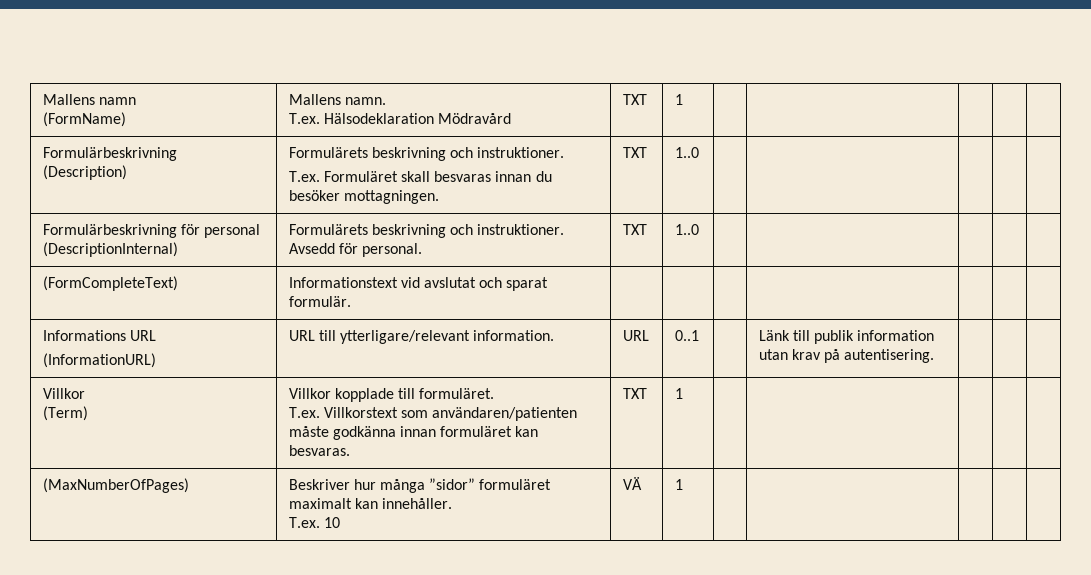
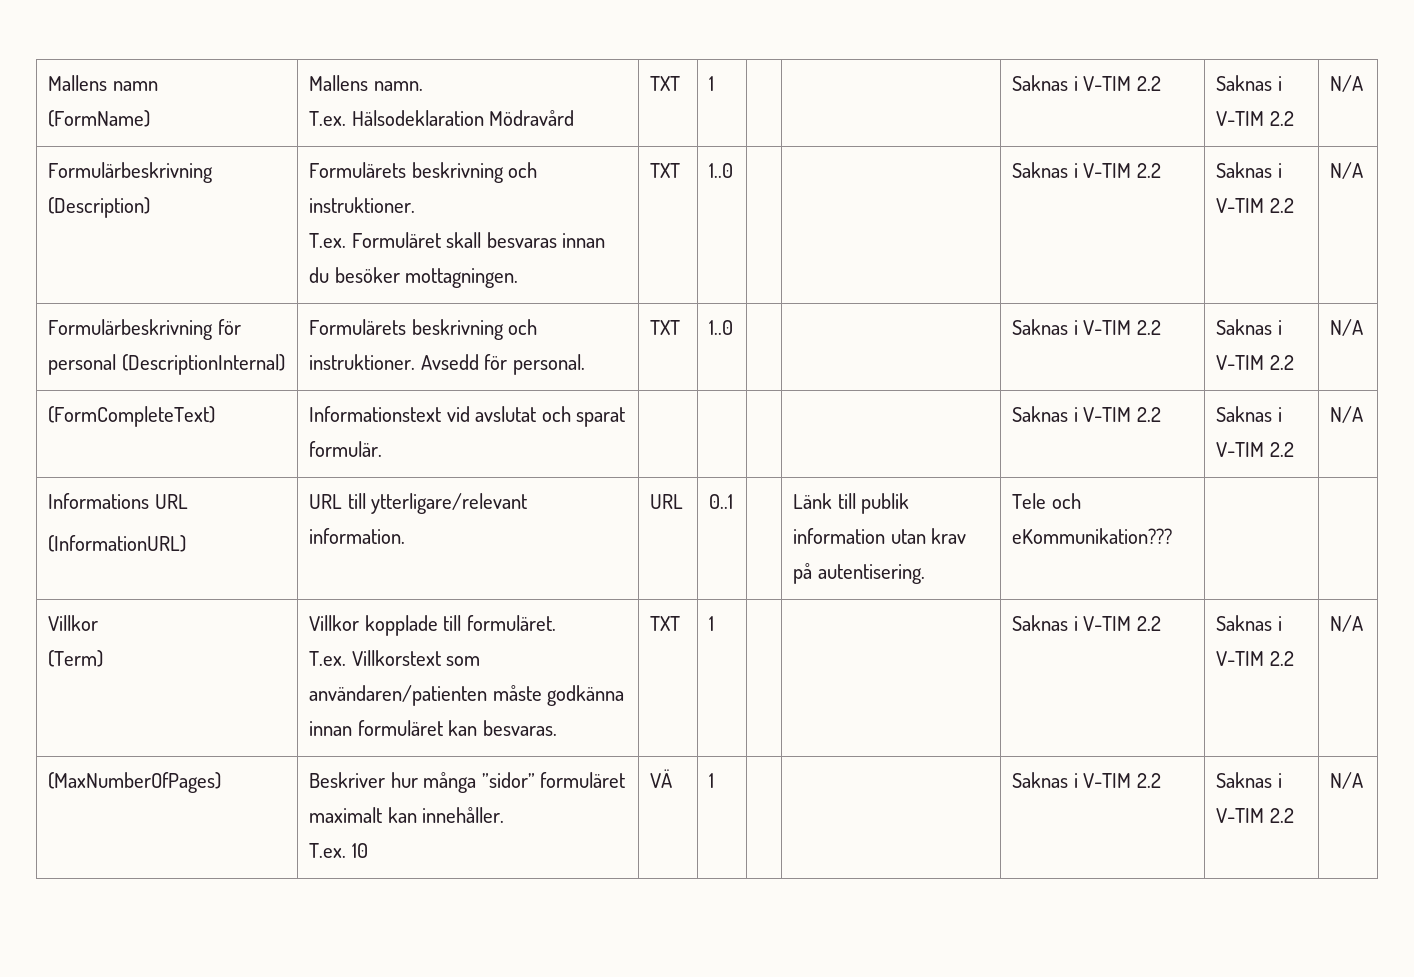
(683, 99) | | -> [1012,75,1161,91] [1216,75,1282,91] [1216,111,1294,126] [1330,75,1364,92] Saknas i V-TIM 2.2 | Saknas i V-TIM 2.2 | N/A
(699, 152) | | -> [1012,162,1161,178] [1216,162,1282,178] [1216,198,1294,213] [1330,162,1364,179] Saknas i V-TIM 2.2 | Saknas i V-TIM 2.2 | N/A
(699, 229) | | -> [1012,319,1161,335] [1216,319,1282,335] [1216,355,1294,370] [1330,319,1364,336] Saknas i V-TIM 2.2 | Saknas i V-TIM 2.2 | N/A
(351, 301) | | -> [1012,406,1161,422] [1216,406,1282,422] [1216,442,1294,457] [1330,406,1364,423] Saknas i V-TIM 2.2 | Saknas i V-TIM 2.2 | N/A
(935, 356) none -> [1012,493,1081,509] [1012,528,1173,544] Tele och eKommunikation???
(683, 393) | | -> [1012,615,1161,631] [1216,615,1282,631] [1216,651,1294,666] [1330,615,1364,632] Saknas i V-TIM 2.2 | Saknas i V-TIM 2.2 | N/A
(683, 484) | | -> [1012,772,1161,788] [1216,772,1282,788] [1216,808,1294,823] [1330,772,1364,789] Saknas i V-TIM 2.2 | Saknas i V-TIM 2.2 | N/A

